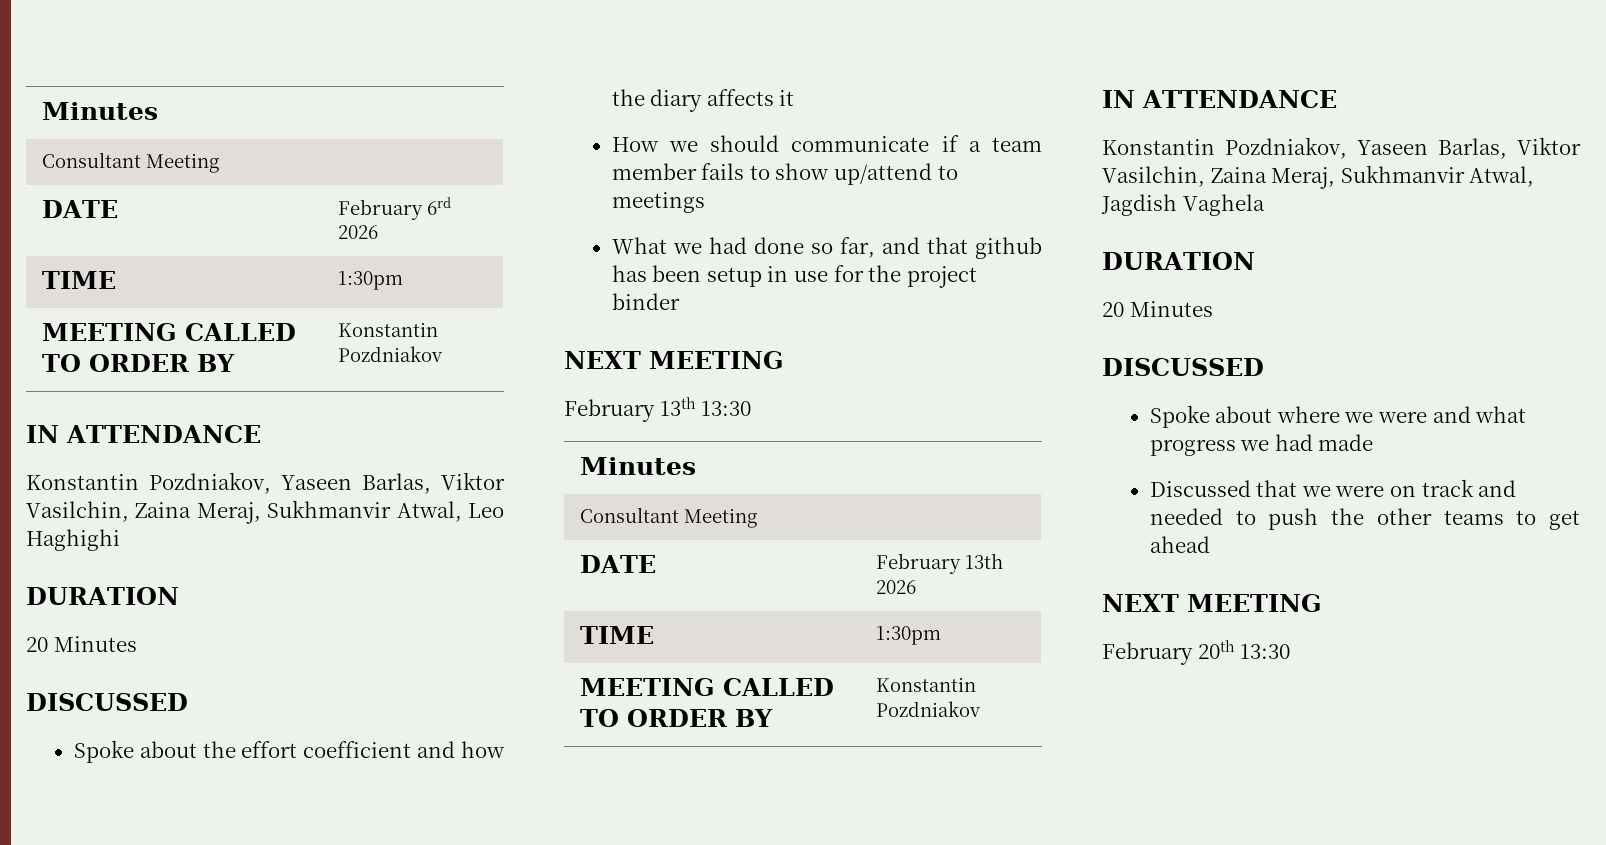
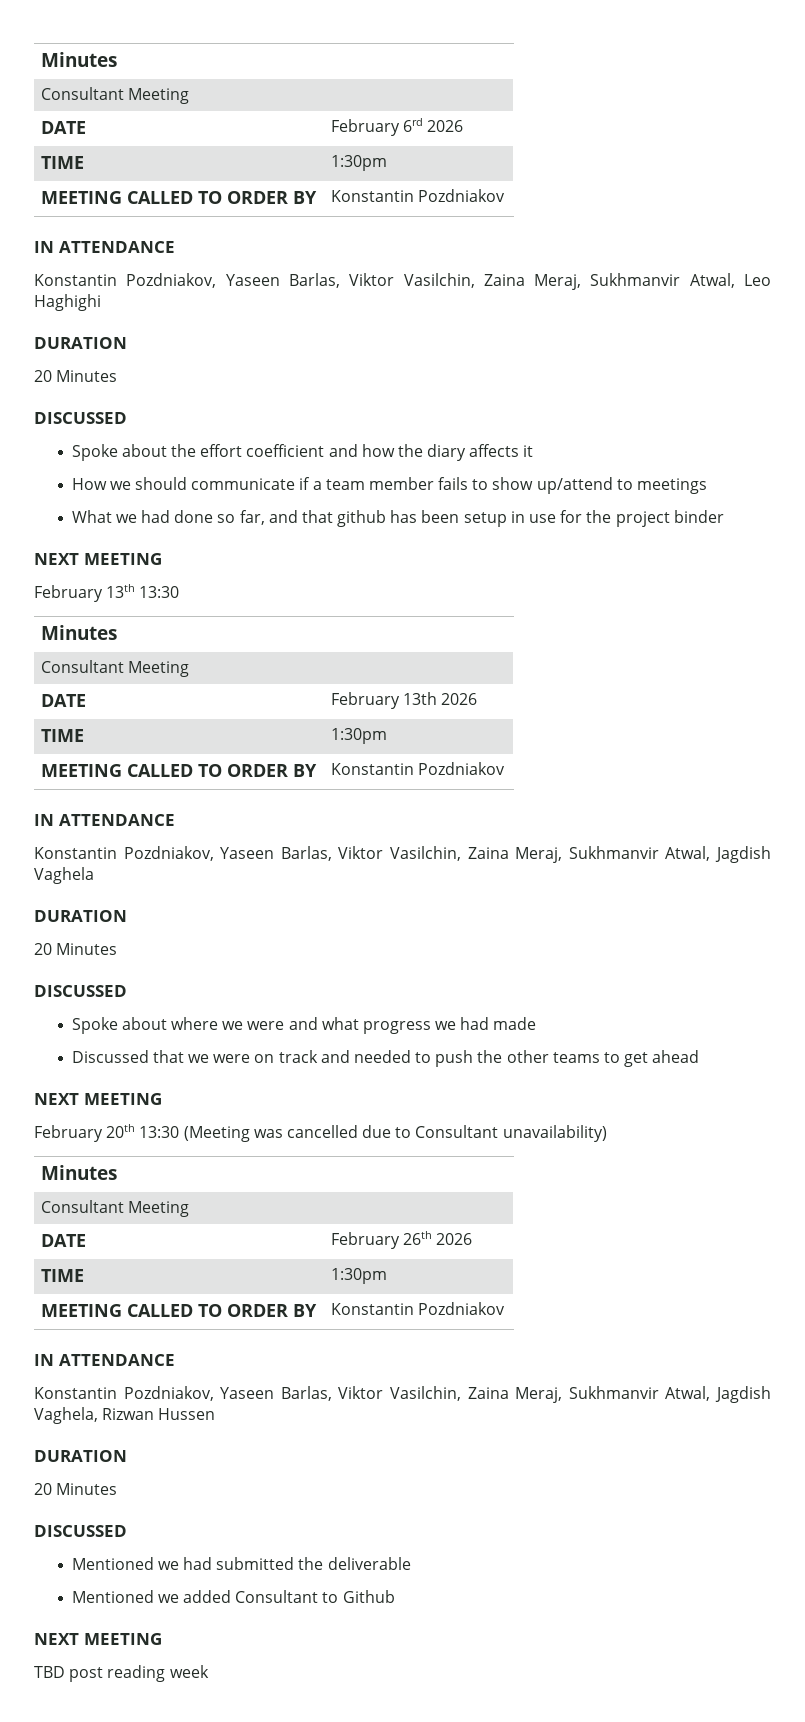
(1291, 651) none -> [183,1125,607,1142] [40,1165,117,1180] [40,1200,189,1217] [40,1234,86,1247] [330,1231,472,1249] [40,1269,84,1282] [330,1268,387,1284] [40,1304,317,1317] [330,1302,505,1315] [34,1354,175,1366] [34,1386,772,1403] [34,1407,216,1424] [34,1450,127,1462] [34,1483,118,1495] [34,1525,127,1537] [71,1557,411,1570] [71,1590,395,1603] [34,1633,162,1645] [34,1665,209,1682] (Meeting was cancelled due to Consultant unavailability) // Minutes // Consultant Meeting // DATE | February 26th 2026 // TIME | 1:30pm // MEETING CALLED TO ORDER BY | Konstantin Pozdniakov // IN ATTENDANCE // Konstantin Pozdniakov, Yaseen Barlas, Viktor Vasilchin, Zaina Meraj, Sukhmanvir Atwal, Jagdish Vaghela, Rizwan Hussen // DURATION // 20 Minutes // DISCUSSED // Mentioned we had submitted the deliverable // Mentioned we added Consultant to Github // NEXT MEETING // TBD post reading week

